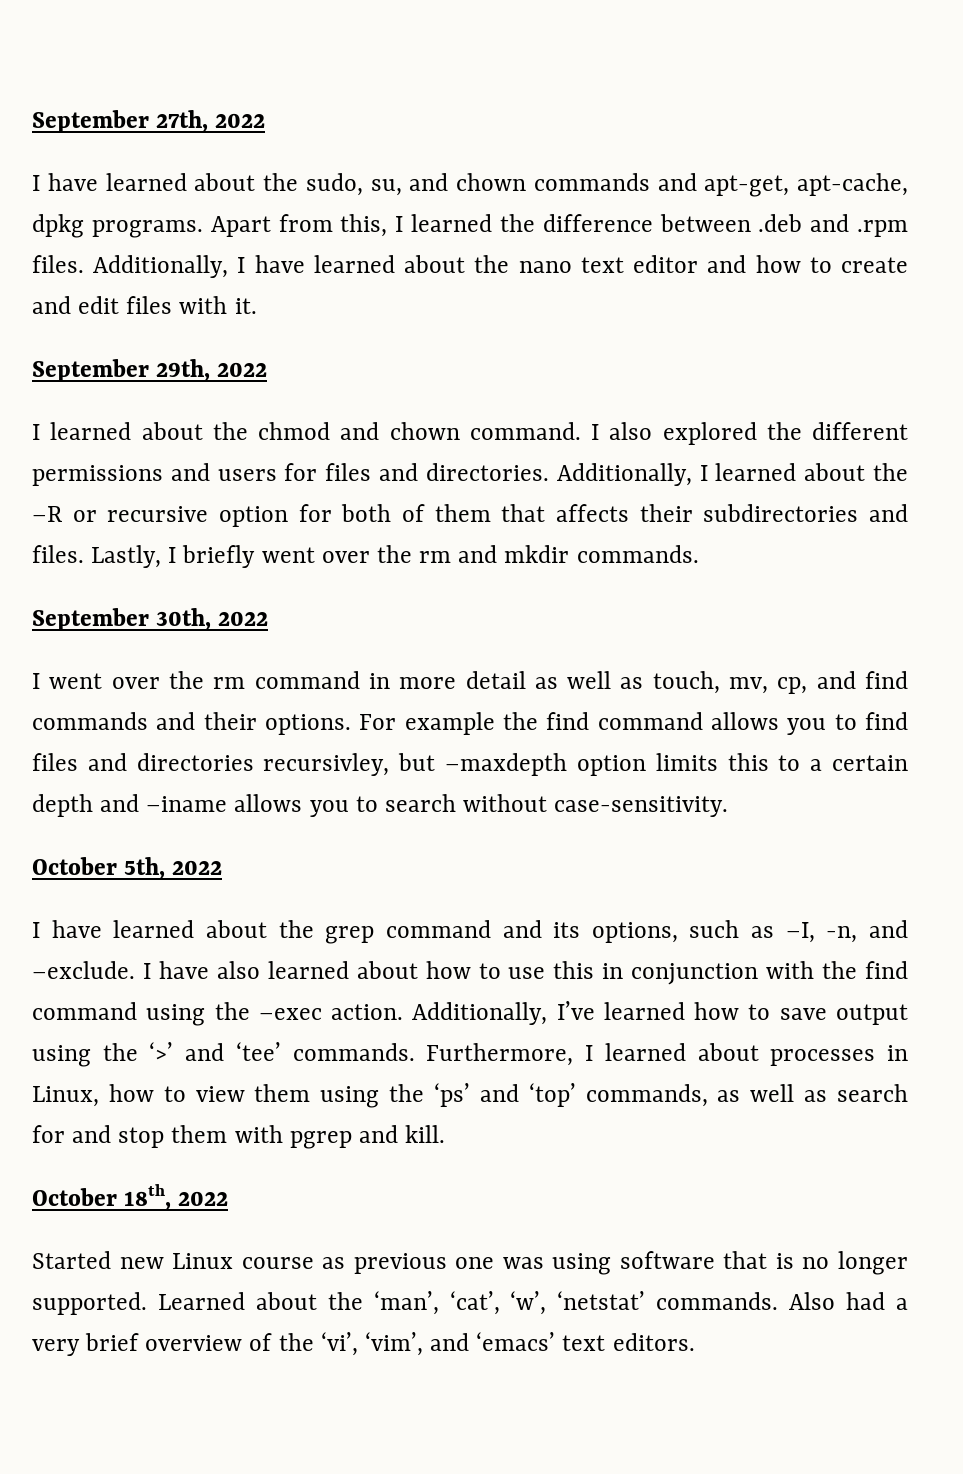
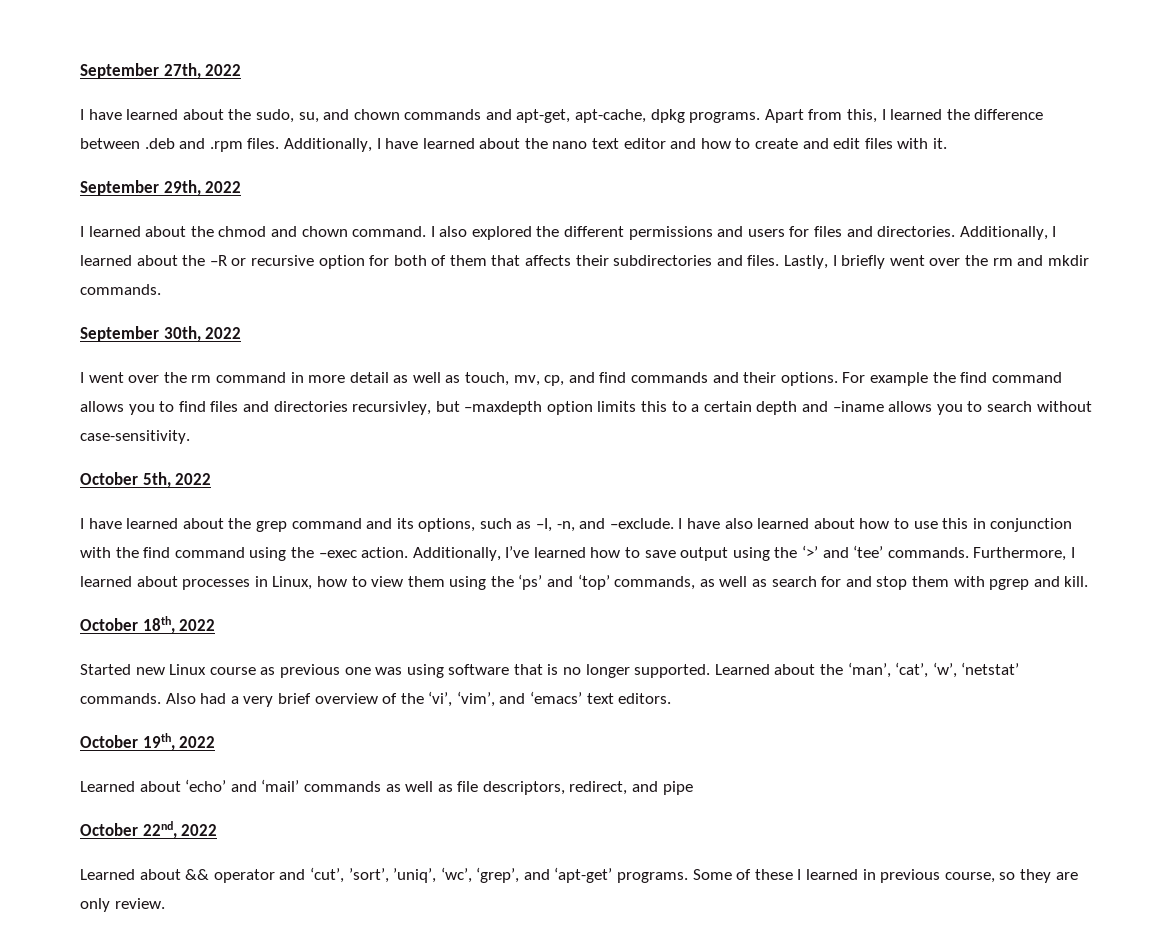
(695, 1342) none -> [80,733,216,751] [80,779,693,795] [80,821,218,839] [80,867,1078,883] [80,898,165,912] // October 19th, 2022 // Learned about ‘echo’ and ‘mail’ commands as well as file descriptors, redirect, and pipe // October 22nd, 2022 // Learned about && operator and ‘cut’, ’sort’, ’uniq’, ‘wc’, ‘grep’, and ‘apt-get’ programs. Some of these I learned in previous course, so they are only review.

